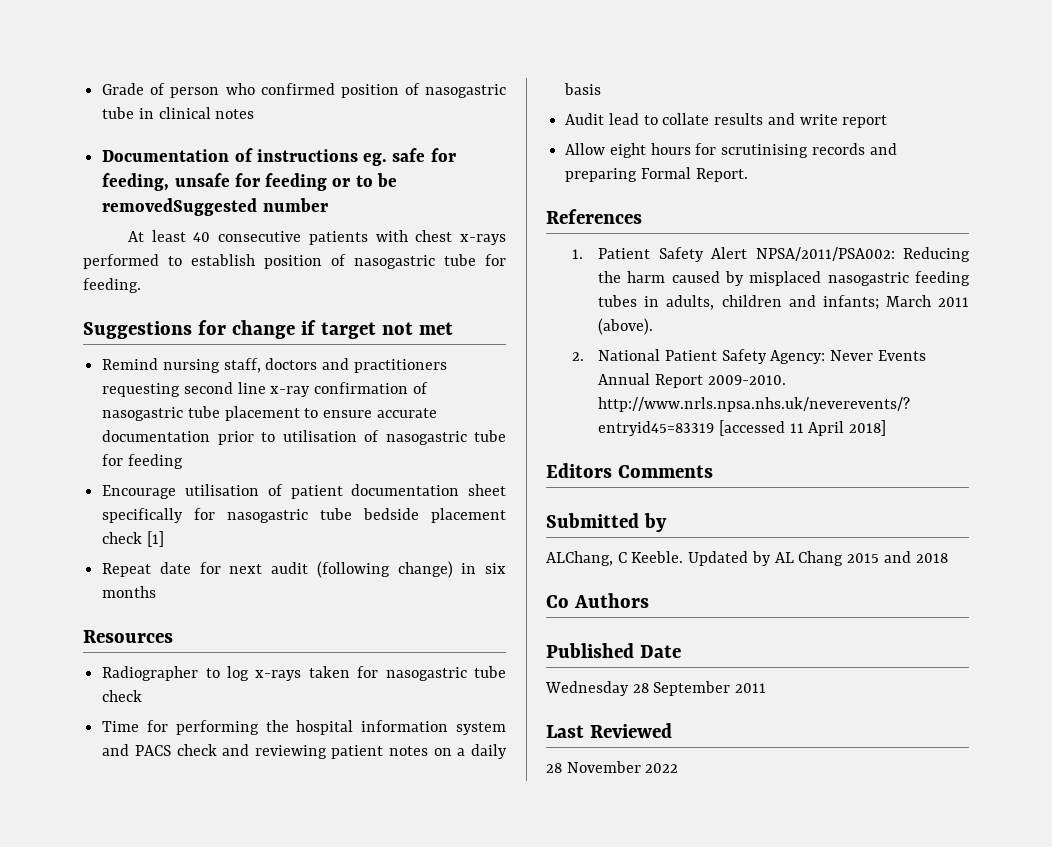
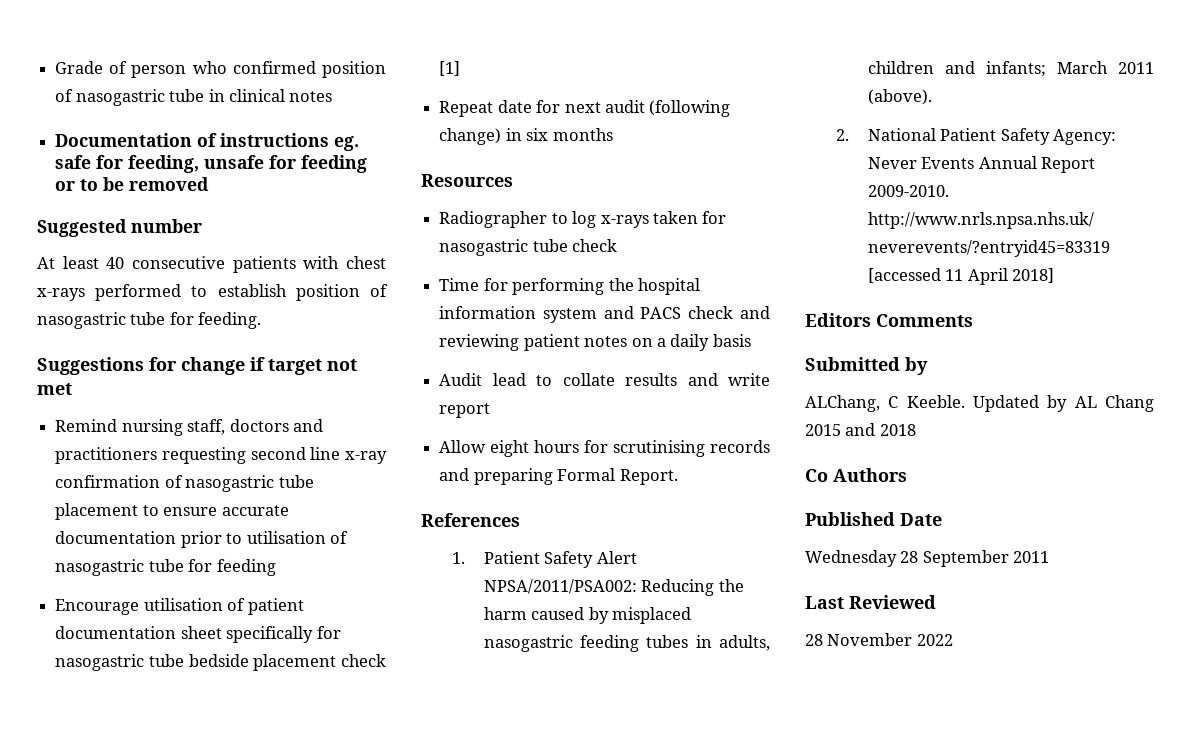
[102,198,258,216] removedSuggested -> [129,177,210,191] [37,219,127,237] removed // Suggested

